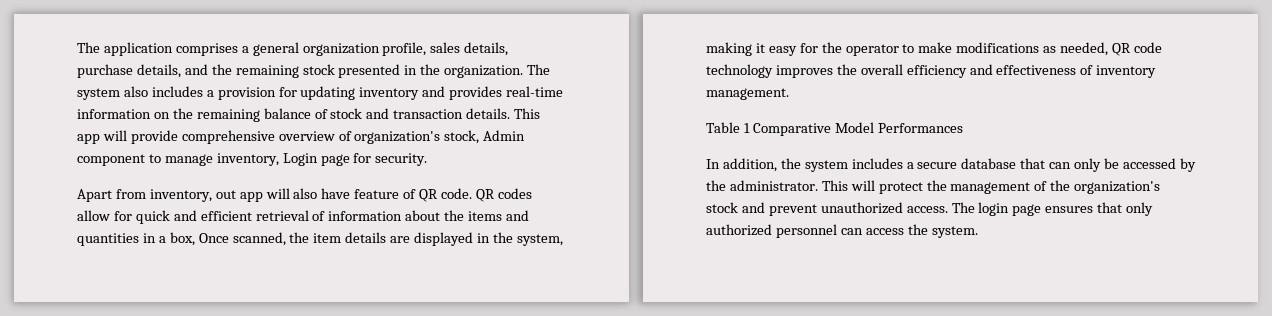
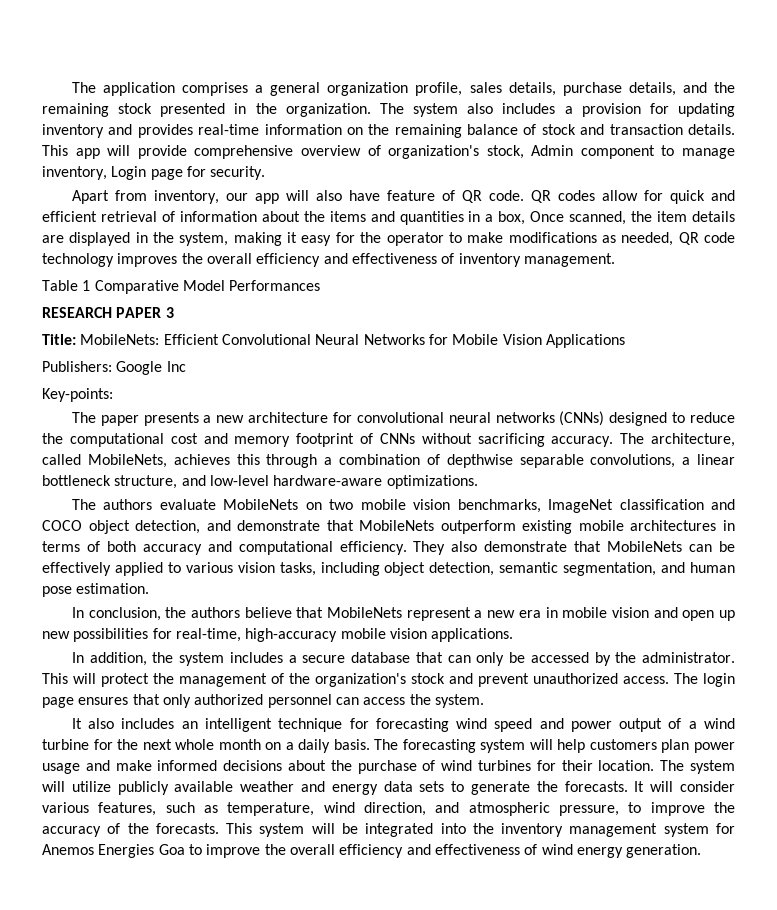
[215,190,236,199] out -> [225,193,248,201] our
(963, 128) none -> [42,307,174,318] [42,334,625,348] [42,361,186,375] [42,388,113,402] [71,411,736,426] [42,433,735,447] [42,454,736,468] [42,475,478,489] [71,499,735,513] [42,520,735,534] [42,541,735,555] [42,562,735,576] [42,583,150,597] [71,607,735,621] [42,628,514,642] // RESEARCH PAPER 3 // Title: MobileNets: Efficient Convolutional Neural Networks for Mobile Vision Applications // Publishers: Google Inc // Key-points: // The paper presents a new architecture for convolutional neural networks (CNNs) designed to reduce the computational cost and memory footprint of CNNs without sacrificing accuracy. The architecture, called MobileNets, achieves this through a combination of depthwise separable convolutions, a linear bottleneck structure, and low-level hardware-aware optimizations. // The authors evaluate MobileNets on two mobile vision benchmarks, ImageNet classification and COCO object detection, and demonstrate that MobileNets outperform existing mobile architectures in terms of both accuracy and computational efficiency. They also demonstrate that MobileNets can be effectively applied to various vision tasks, including object detection, semantic segmentation, and human pose estimation. // In conclusion, the authors believe that MobileNets represent a new era in mobile vision and open up new possibilities for real-time, high-accuracy mobile vision applications.
(978, 232) none -> [71,718,735,732] [42,739,736,753] [42,760,735,774] [42,781,735,795] [42,802,736,816] [42,823,736,837] [42,844,702,858] // It also includes an intelligent technique for forecasting wind speed and power output of a wind turbine for the next whole month on a daily basis. The forecasting system will help customers plan power usage and make informed decisions about the purchase of wind turbines for their location. The system will utilize publicly available weather and energy data sets to generate the forecasts. It will consider various features, such as temperature, wind direction, and atmospheric pressure, to improve the accuracy of the forecasts. This system will be integrated into the inventory management system for Anemos Energies Goa to improve the overall efficiency and effectiveness of wind energy generation.

